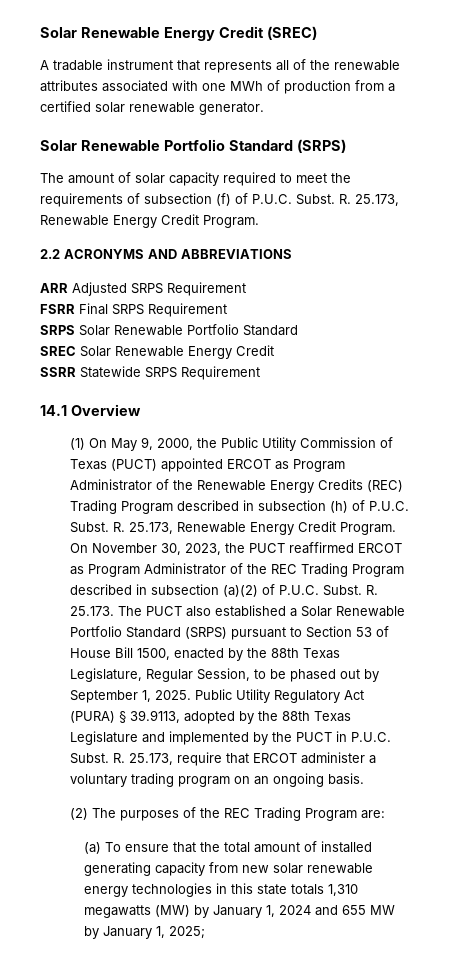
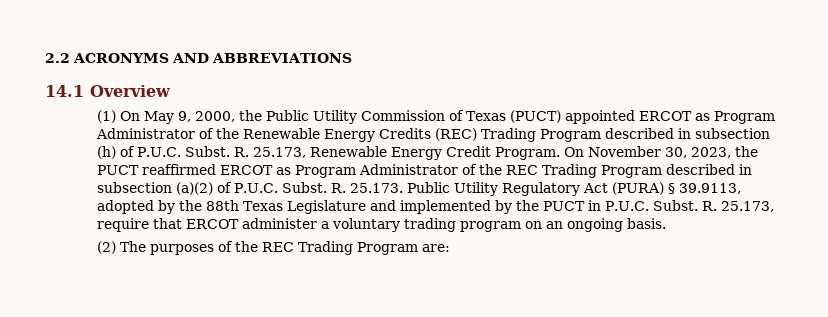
[40,26,317,41] [40,59,400,73] [40,80,395,94] [40,101,264,115] [40,139,346,153] [40,172,351,186] [40,193,399,207] [40,214,259,228] [40,249,292,259] [40,282,246,296] [40,303,227,317] [40,324,298,336] [40,345,274,359] [40,366,260,380] Solar Renewable Energy Credit (SREC) // A tradable instrument that represents all of the renewable attributes associated with one MWh of production from a certified solar renewable generator. // Solar Renewable Portfolio Standard (SRPS) // The amount of solar capacity required to meet the requirements of subsection (f) of P.U.C. Subst. R. 25.173, Renewable Energy Credit Program. // 2.2 ACRONYMS AND ABBREVIATIONS // ARR Adjusted SRPS Requirement // FSRR Final SRPS Requirement // SRPS Solar Renewable Portfolio Standard // SREC Solar Renewable Energy Credit // SSRR Statewide SRPS Requirement -> [45,53,352,63] 2.2 ACRONYMS AND ABBREVIATIONS
[117,605,405,617] [69,626,389,640] [69,647,340,661] [69,668,379,682] [69,690,191,703] The PUCT also established a Solar Renewable Portfolio Standard (SRPS) pursuant to Section 53 of House Bill 1500, enacted by the 88th Texas Legislature, Regular Session, to be phased out by September 1, 2025. -> (403, 188) none
[84,841,373,854] [84,862,374,876] [84,883,359,897] [84,905,396,918] [84,926,206,939] // (a) To ensure that the total amount of installed generating capacity from new solar renewable energy technologies in this state totals 1,310 megawatts (MW) by January 1, 2024 and 655 MW by January 1, 2025; -> (450, 248) none

